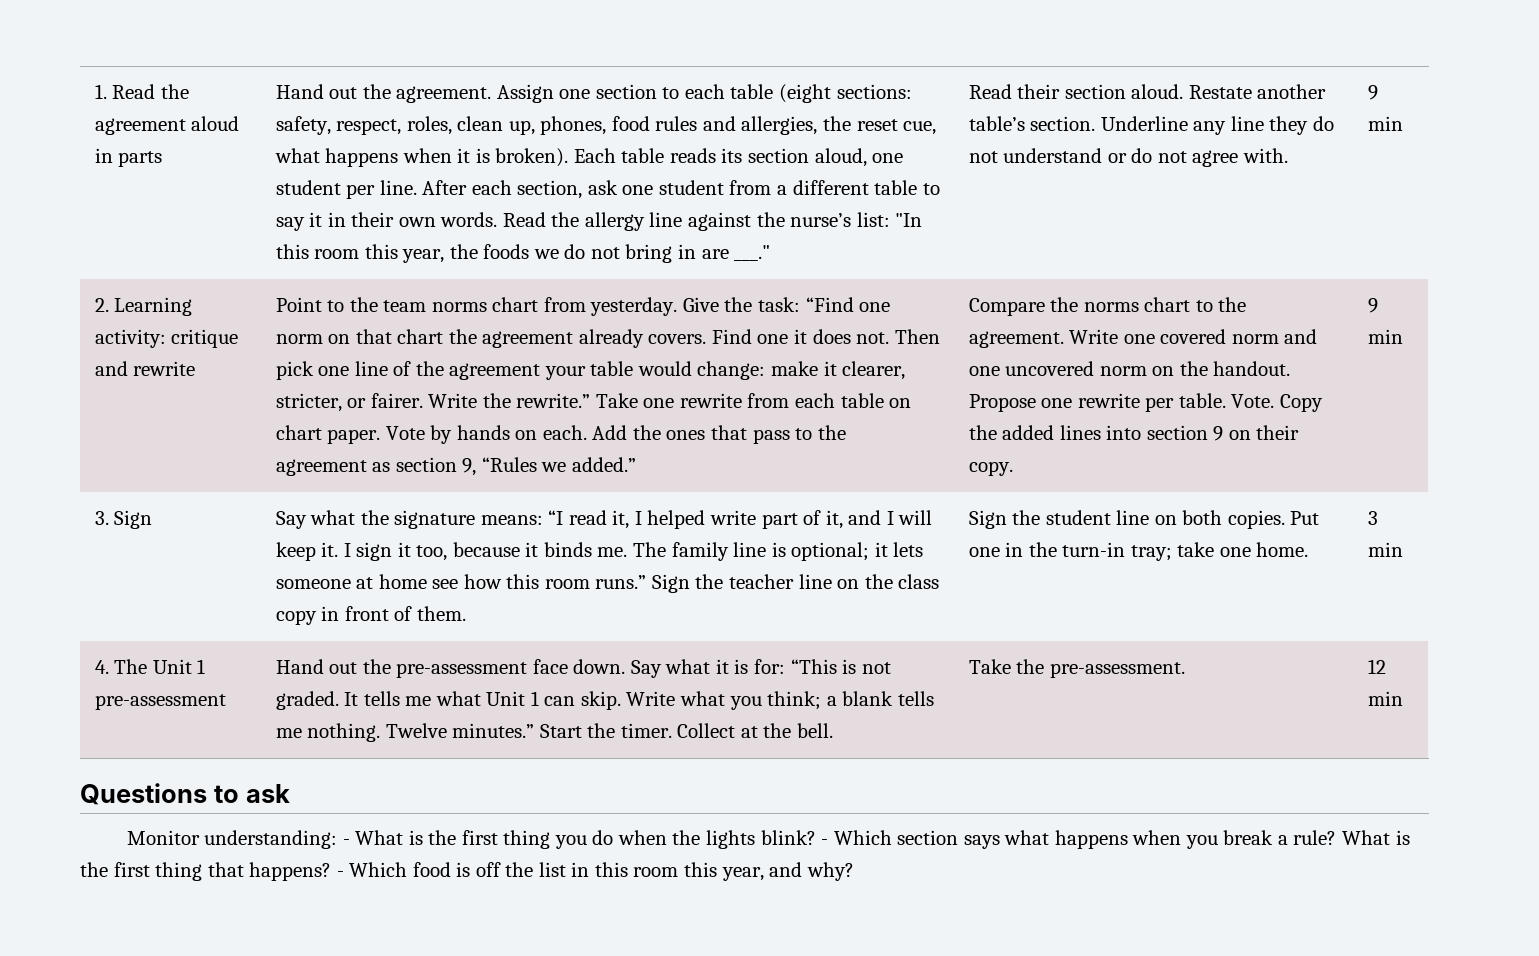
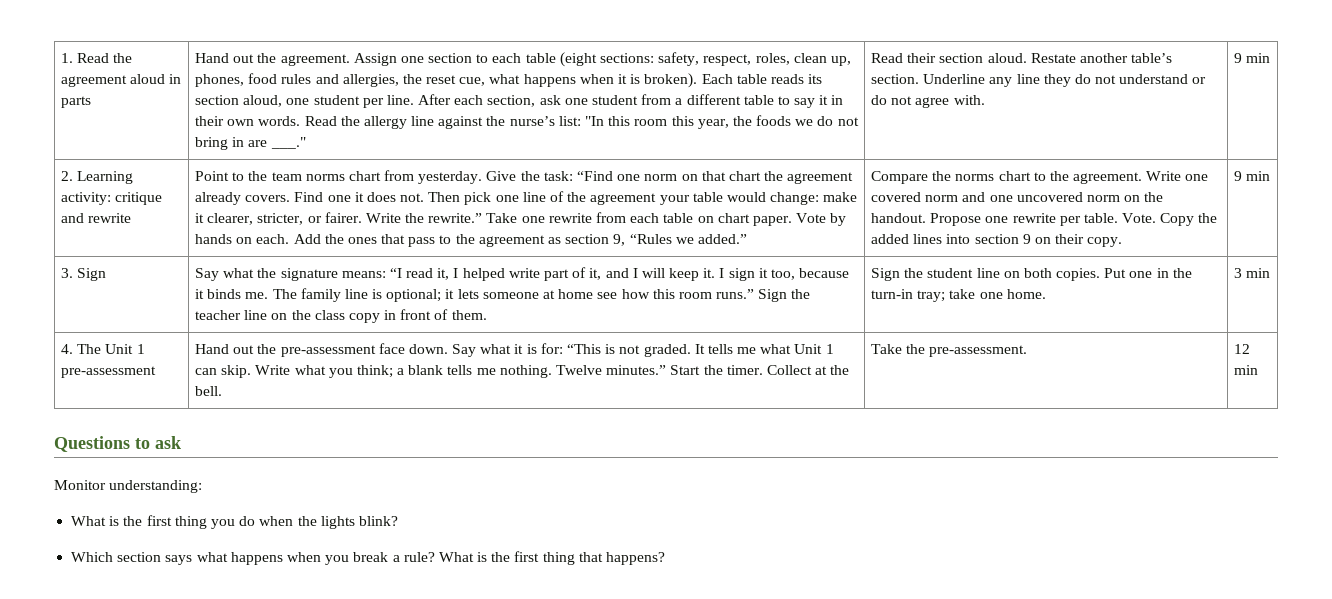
[342,839,350,845] - -> (203, 486) //
[821,839,829,845] - -> (398, 521) //
[336,862,854,881] - Which food is off the list in this room this year, and why? -> (666, 558) none

